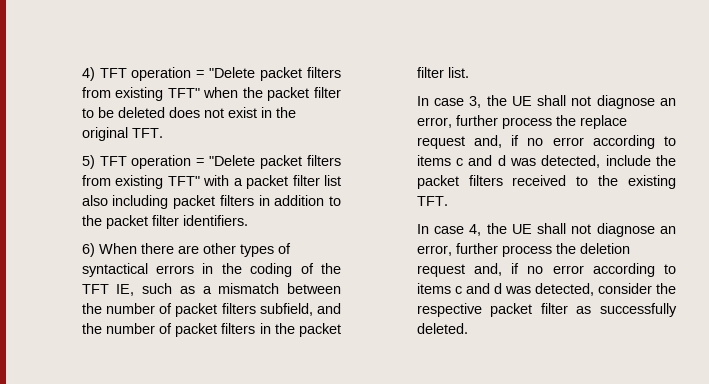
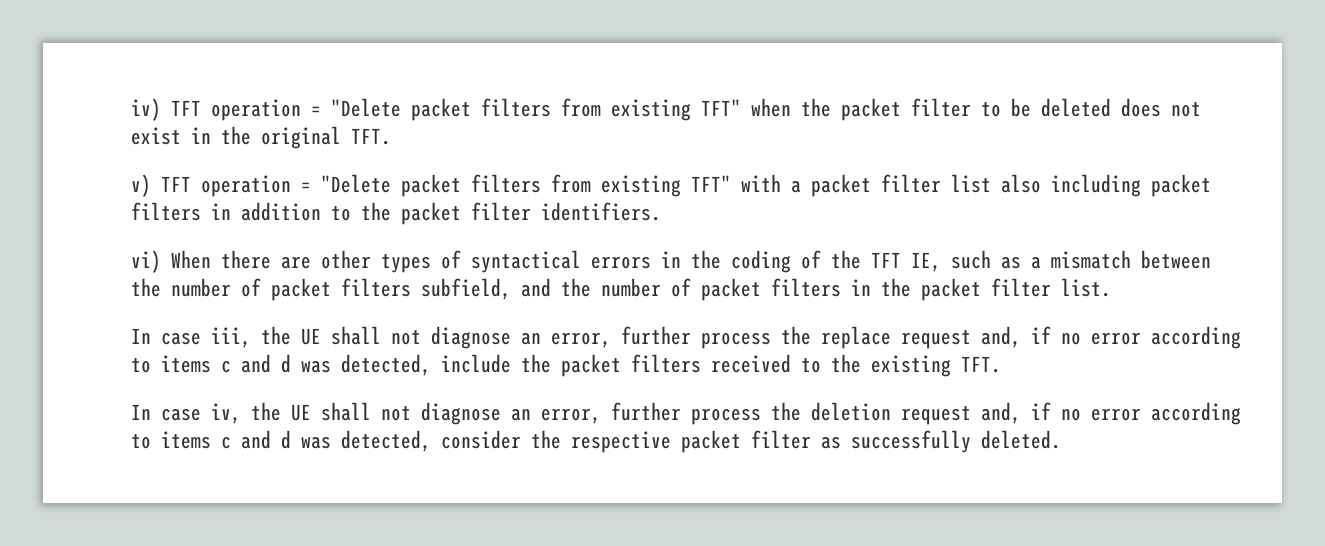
[81,67,95,81] 4) -> [130,98,161,121] iv)
[81,155,95,169] 5) -> [130,174,151,197] v)
[81,243,95,257] 6) -> [130,250,161,273] vi)
[469,96,482,108] 3, -> [210,327,251,348] iii,
[469,224,482,236] 4, -> [210,403,241,424] iv,

